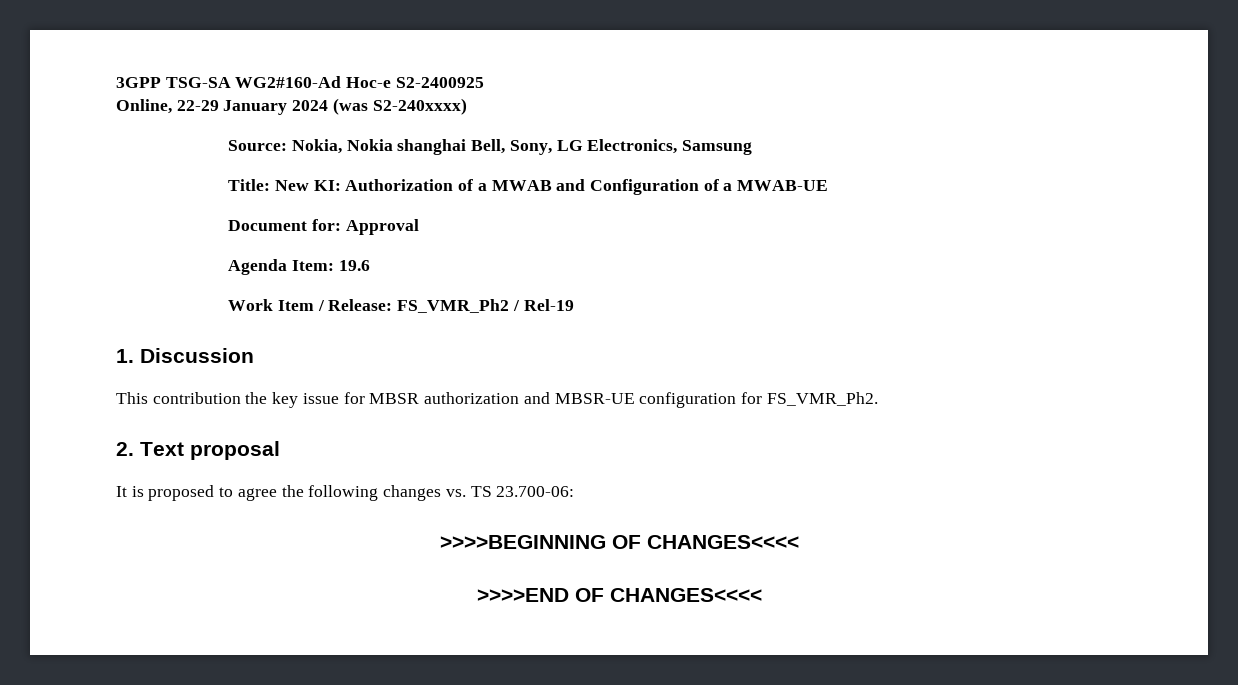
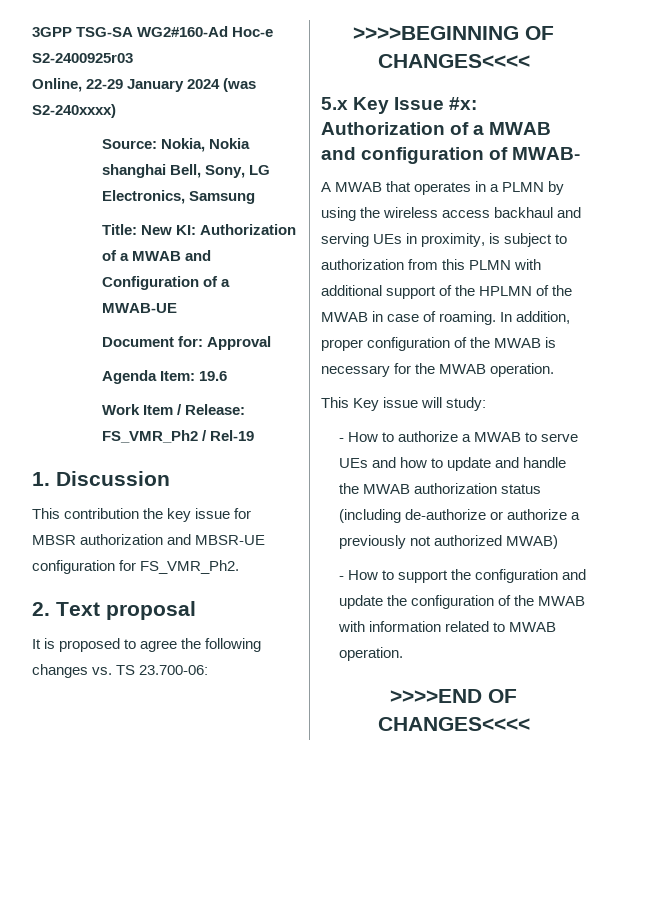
[395,77,484,88] S2-2400925 -> [32,53,133,63] S2-2400925r03
(799, 542) none -> [321,97,478,114] [321,122,552,135] [321,147,581,164] [321,181,565,195] [321,207,582,221] [321,233,568,247] [321,259,542,270] [321,285,573,299] [321,311,571,325] [321,337,557,351] [321,363,555,377] [321,397,487,411] [338,431,578,442] [338,457,566,471] [338,483,541,494] [338,509,580,523] [338,535,558,549] [338,569,586,583] [338,595,585,609] [337,621,556,632] [338,647,403,661] // 5.x Key Issue #x: Authorization of a MWAB and configuration of MWAB- // A MWAB that operates in a PLMN by using the wireless access backhaul and serving UEs in proximity, is subject to authorization from this PLMN with additional support of the HPLMN of the MWAB in case of roaming. In addition, proper configuration of the MWAB is necessary for the MWAB operation. // This Key issue will study: // - How to authorize a MWAB to serve UEs and how to update and handle the MWAB authorization status (including de-authorize or authorize a previously not authorized MWAB) // - How to support the configuration and update the configuration of the MWAB with information related to MWAB operation.

